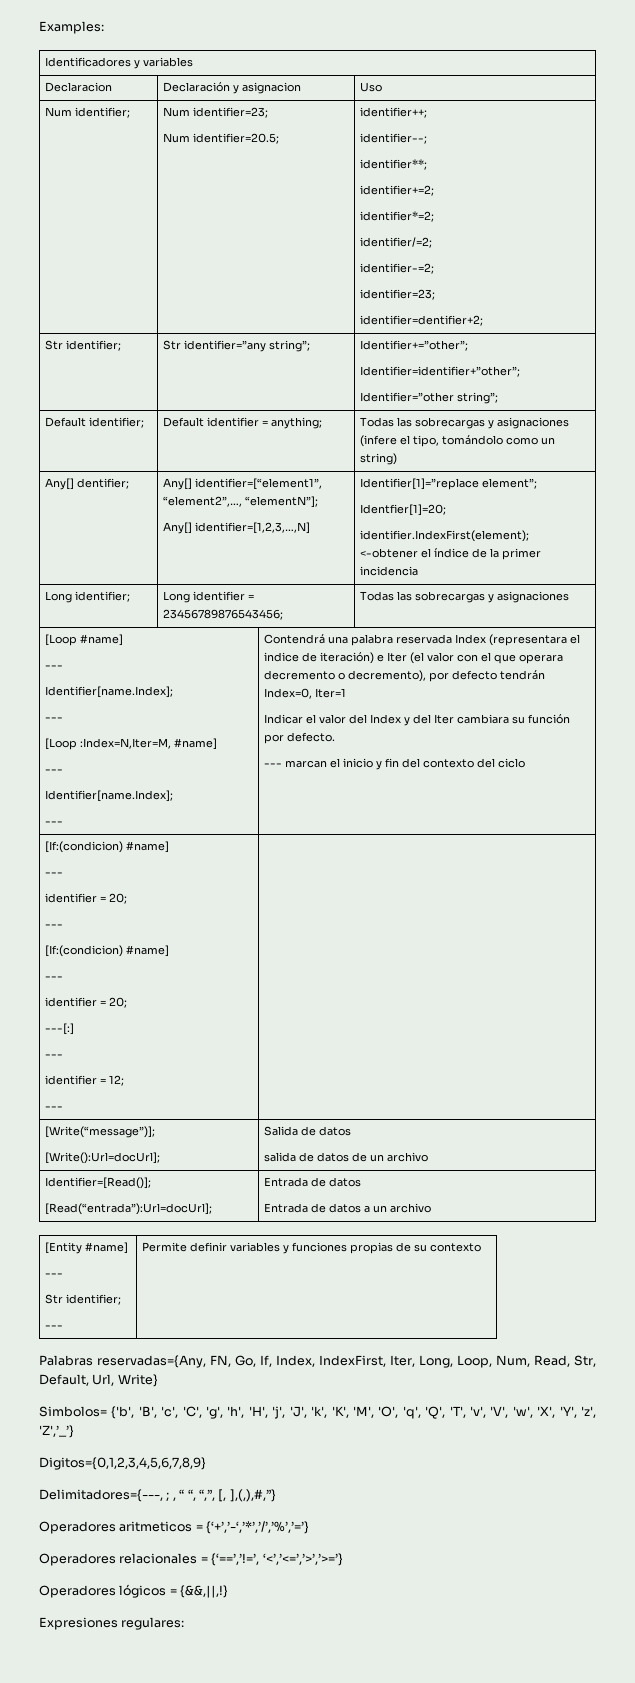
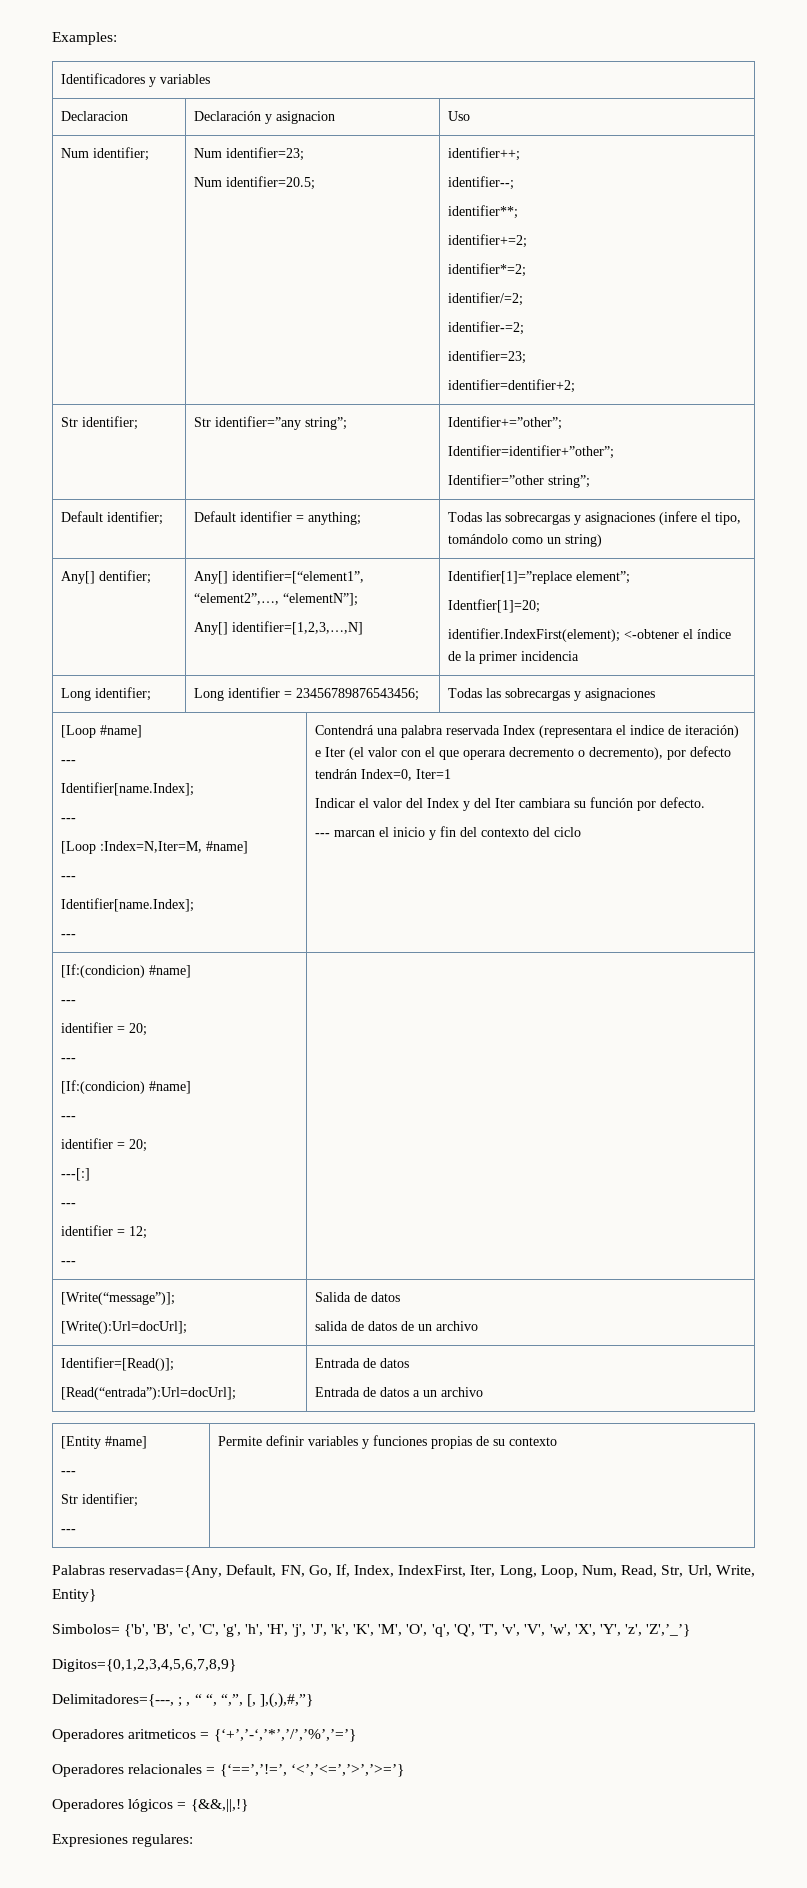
(206, 1361) none -> [226,1564,277,1577] Default,
[39,1374,158,1387] Default, Url, Write} -> [687,1565,755,1577] [52,1589,96,1602] Url, Write, Entity}

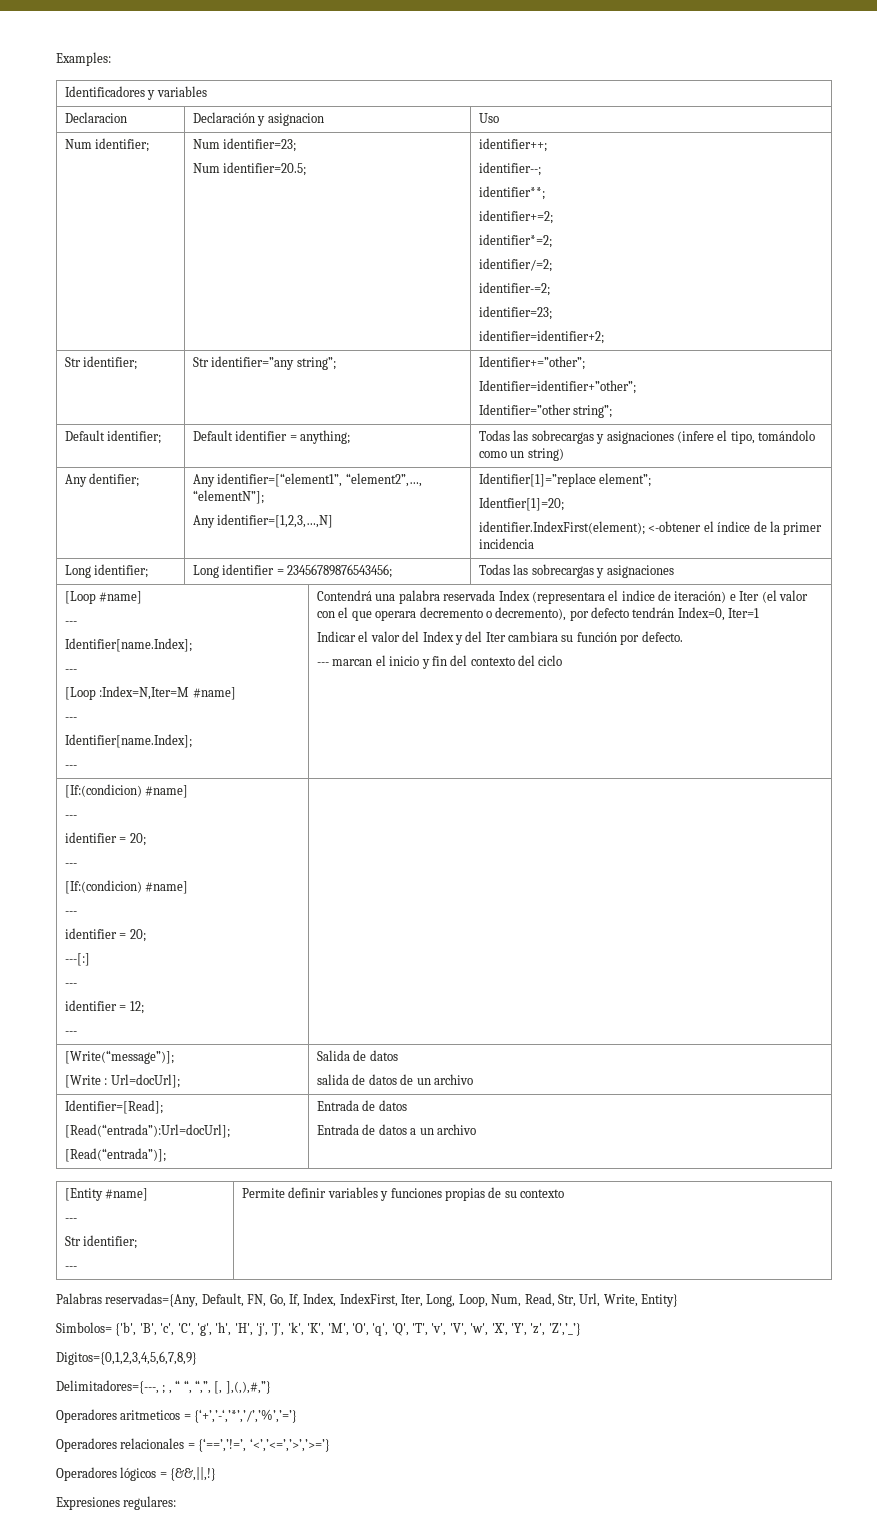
[447,379,575,393] identifier=dentifier+2; -> [479,330,605,344] identifier=identifier+2;
[60,571,95,584] Any[] -> [65,474,88,487] Any
[193,571,228,584] Any[] -> [193,474,216,487] Any
[193,622,228,635] Any[] -> [193,515,216,528] Any
[99,841,202,853] :Index=N,Iter=M, -> [99,686,190,700] :Index=N,Iter=M
[60,1321,187,1334] [Write():Url=docUrl]; -> [65,1074,180,1088] [Write : Url=docUrl];
[60,1357,174,1371] Identifier=[Read()]; -> [65,1100,164,1114] Identifier=[Read];
(236, 1393) none -> [65,1148,167,1162] // [Read(“entrada”)];

